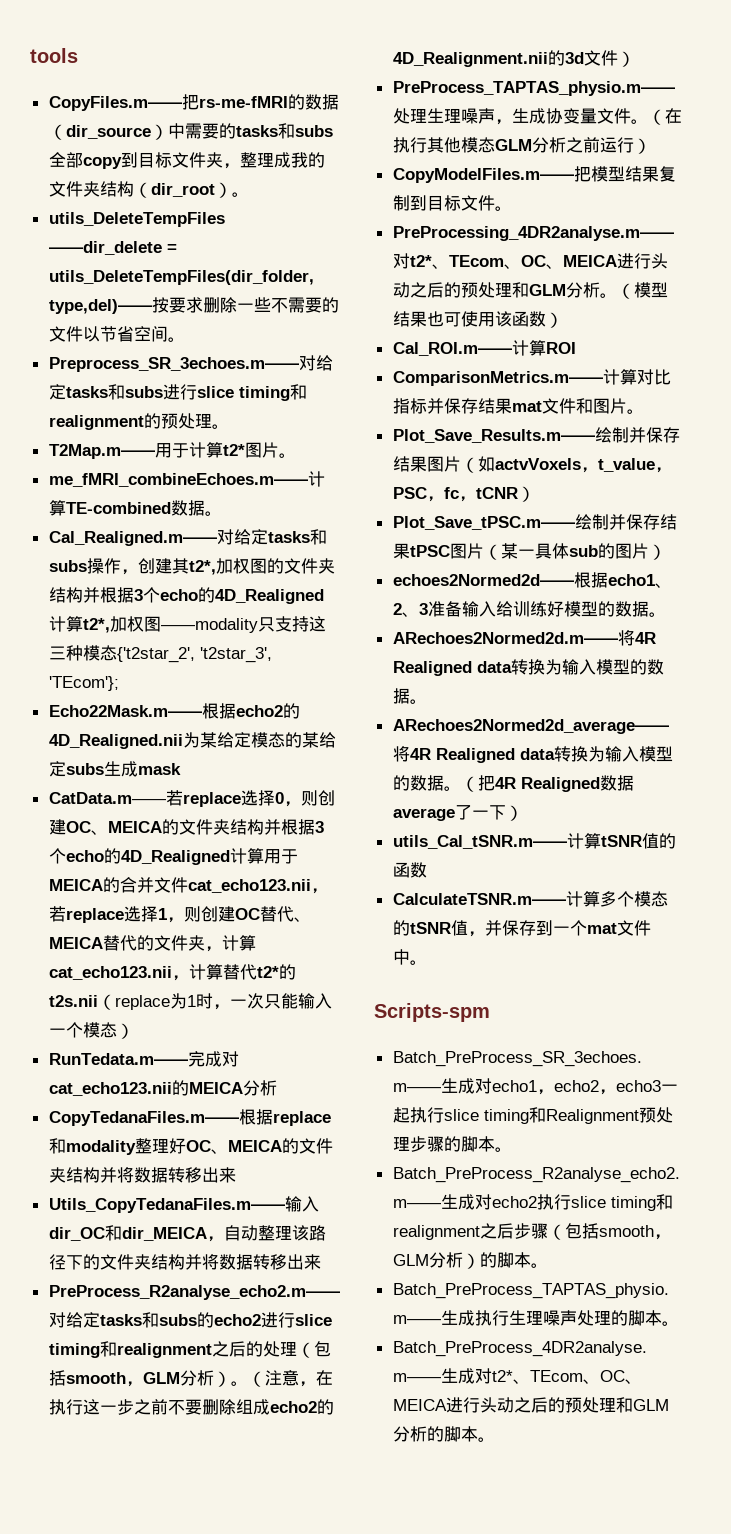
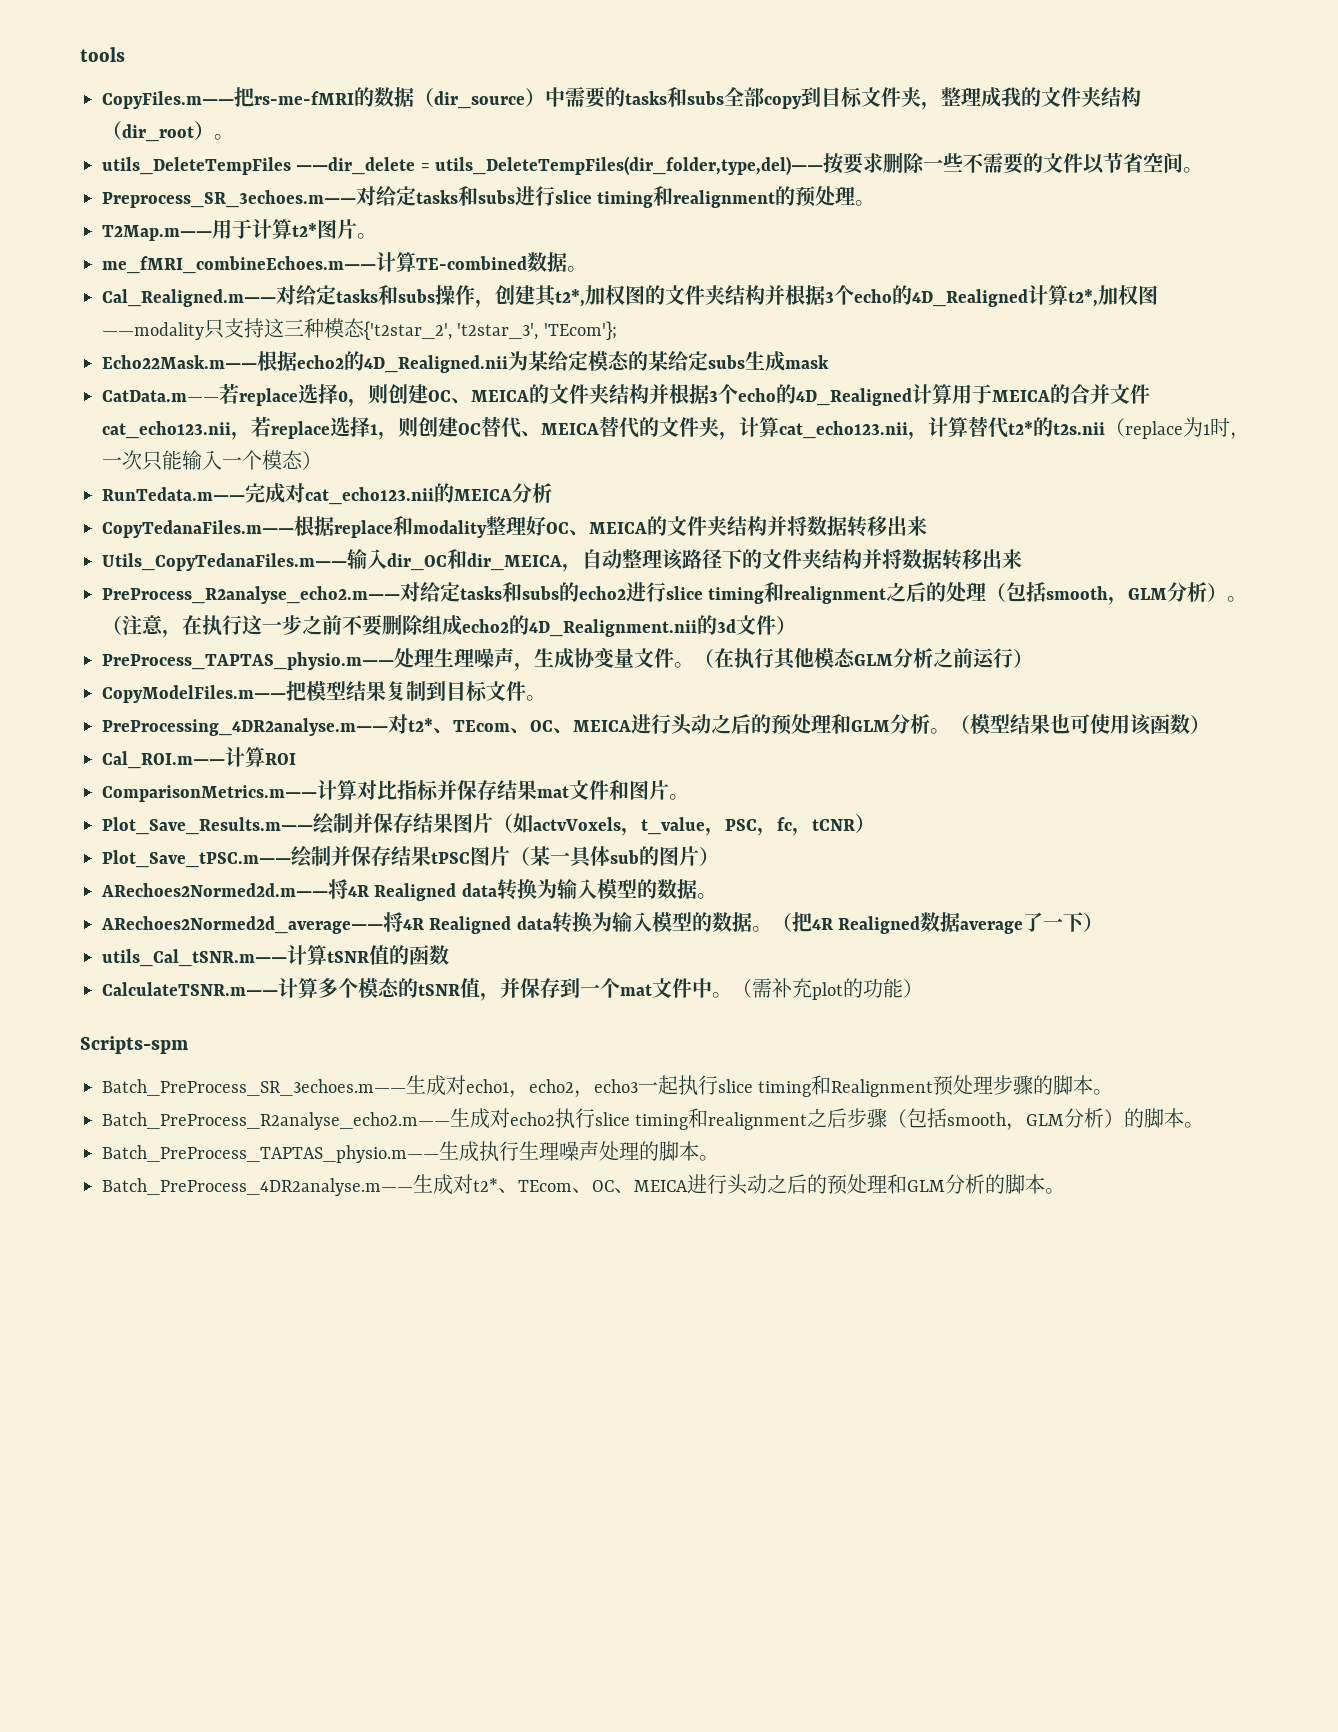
[392,572,672,588] [392,601,666,617] // echoes2Normed2d——根据echo1、2、3准备输入给训练好模型的数据。 -> (719, 856) none
(427, 962) none -> [732,978,923,1000] （需补充plot的功能）

